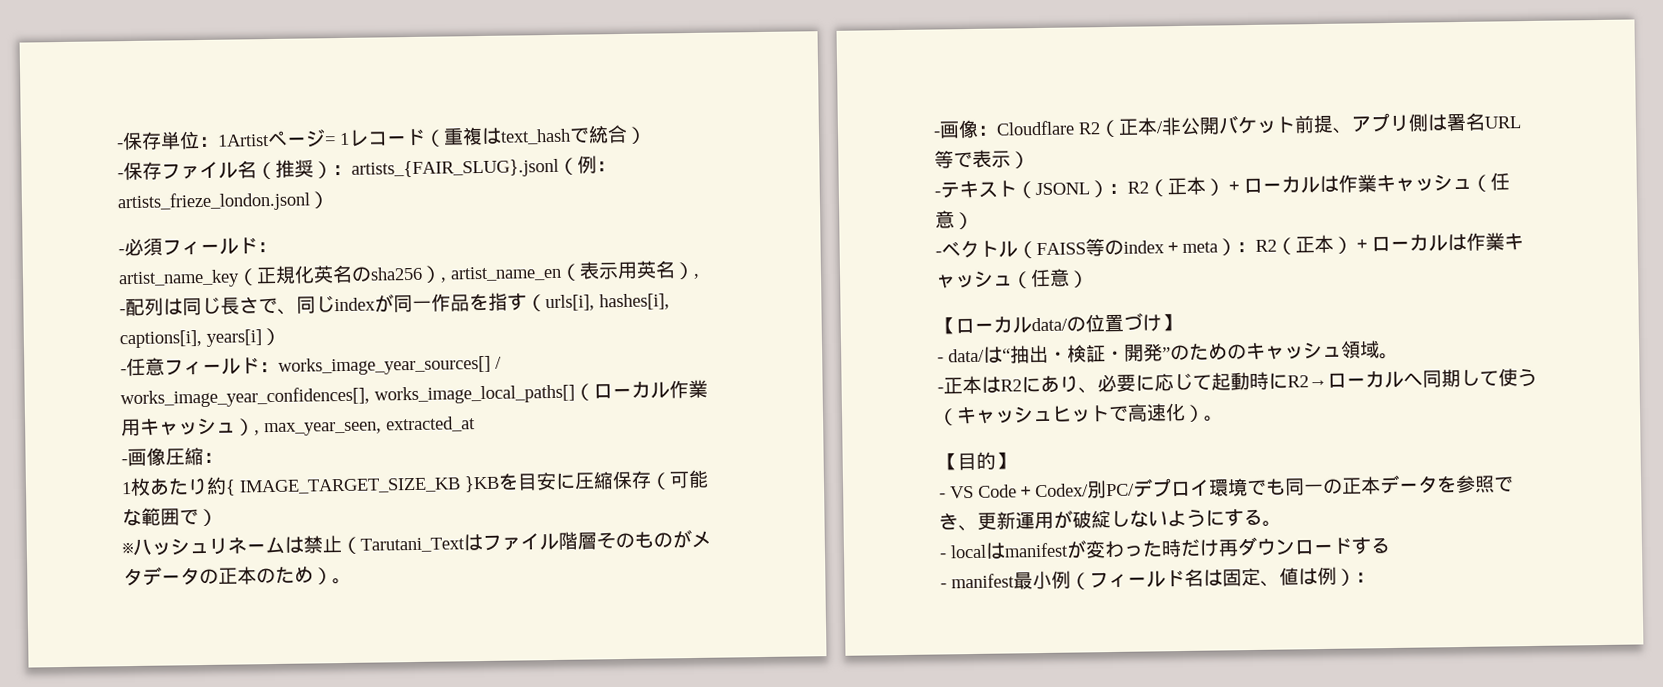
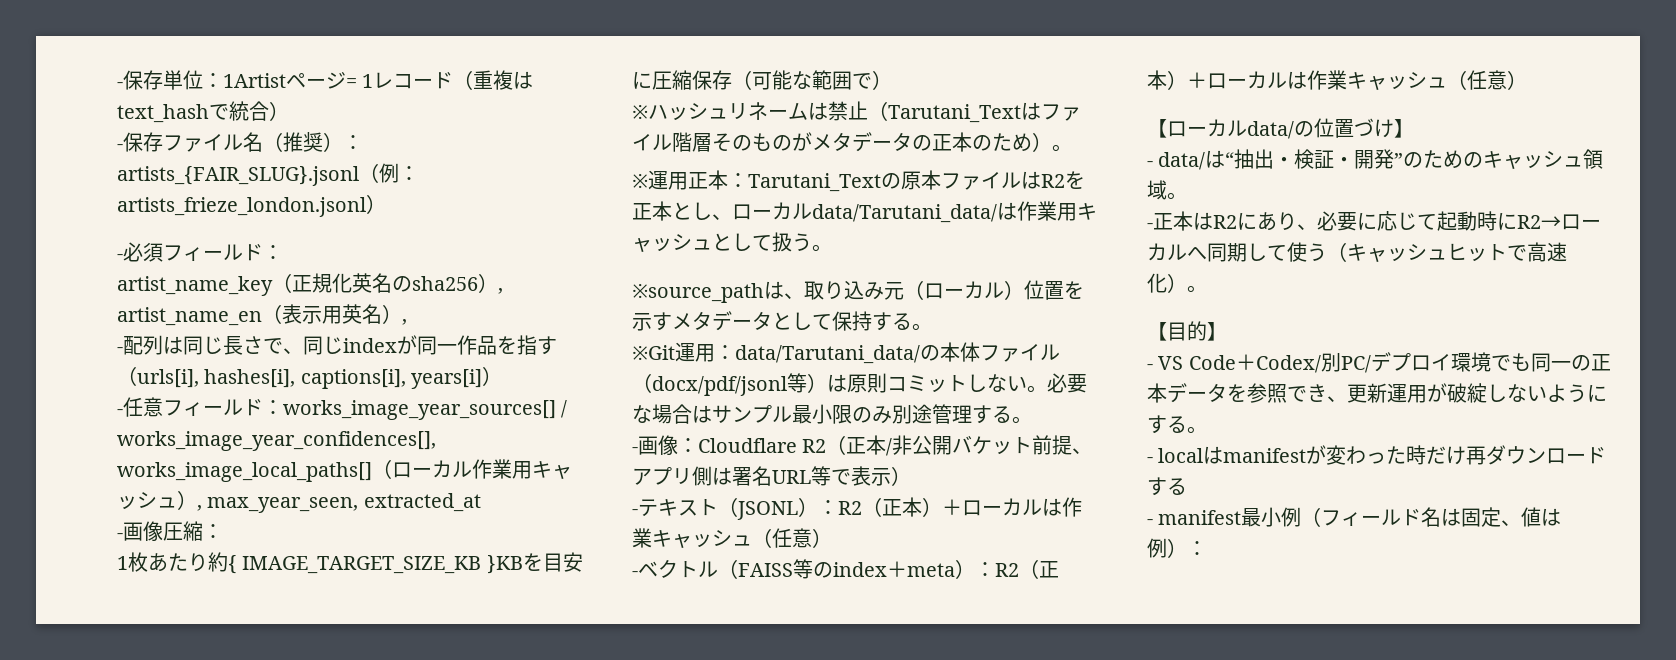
(352, 581) none -> [632,170,1085,192] [632,201,1097,223] [632,232,832,252] [632,280,1084,303] [632,311,932,331] [632,342,1060,364] [632,373,1087,396] [632,404,1032,424] // ※運用正本：Tarutani_Textの原本ファイルはR2を正本とし、ローカルdata/Tarutani_data/は作業用キャッシュとして扱う。 // ※source_pathは、取り込み元（ローカル）位置を示すメタデータとして保持する。 // ※Git運用：data/Tarutani_data/の本体ファイル（docx/pdf/jsonl等）は原則コミットしない。必要な場合はサンプル最小限のみ別途管理する。

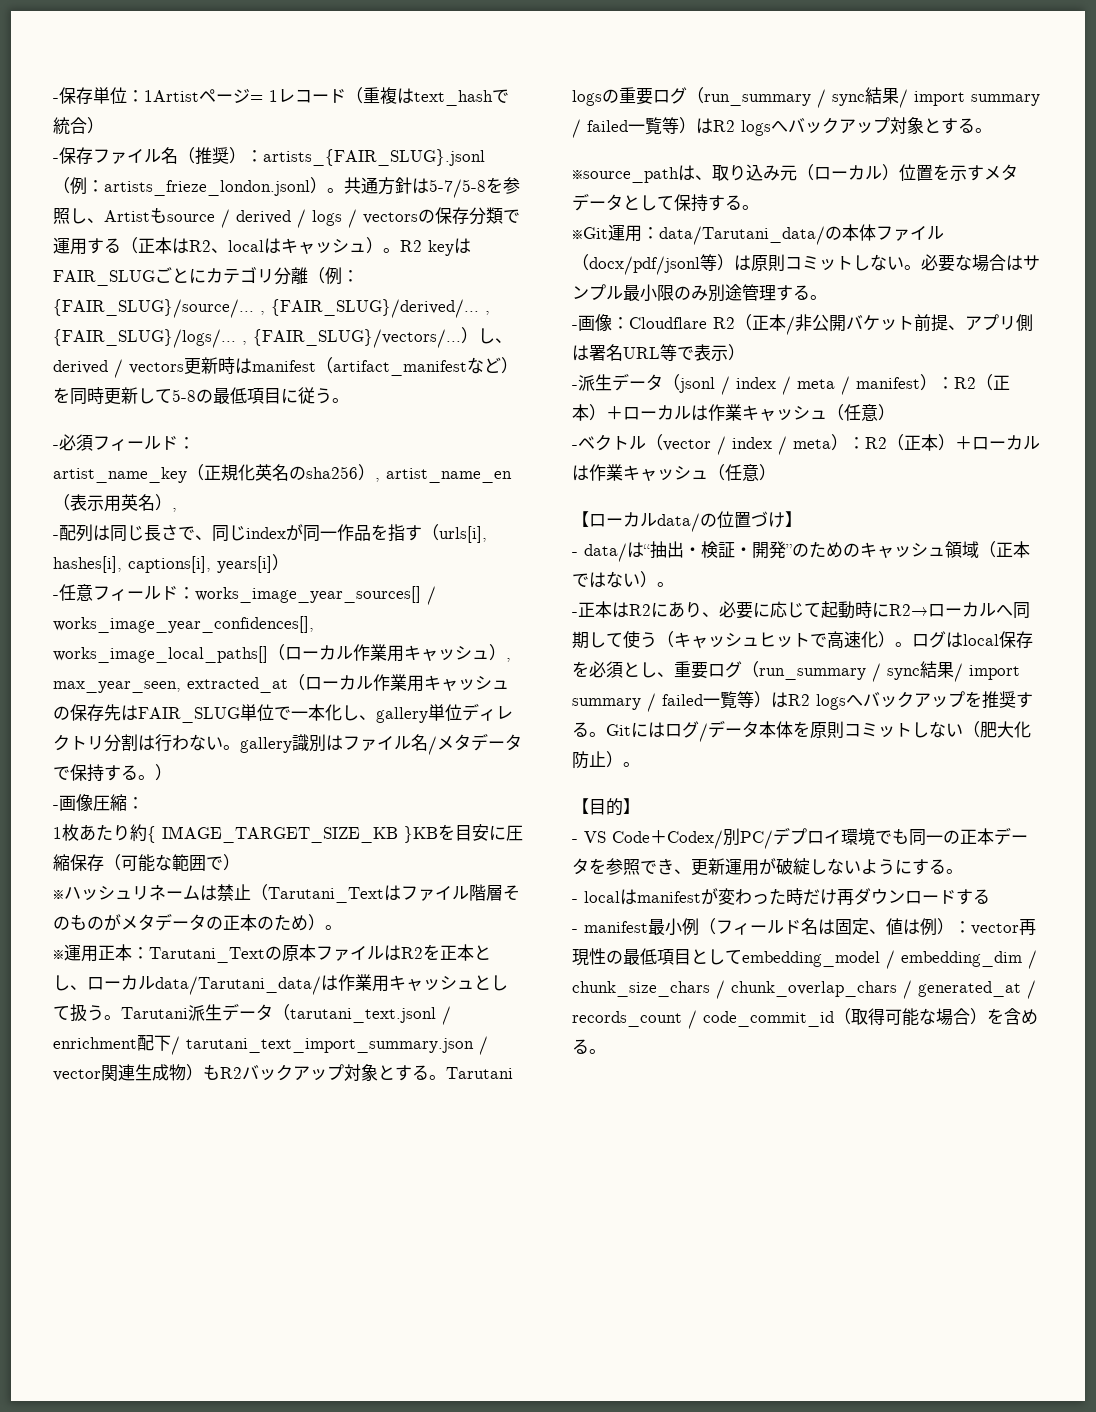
(386, 204) none -> [327,177,520,198] [53,207,520,228] [53,237,471,256] [53,266,359,286] [53,299,490,318] [53,327,512,348] [53,357,518,378] [53,387,349,405] 。共通方針は5-7/5-8を参照し、Artistもsource / derived / logs / vectorsの保存分類で運用する（正本はR2、localはキャッシュ）。R2 keyはFAIR_SLUGごとにカテゴリ分離（例：{FAIR_SLUG}/source/... , {FAIR_SLUG}/derived/... , {FAIR_SLUG}/logs/... , {FAIR_SLUG}/vectors/...）し、derived / vectors更新時はmanifest（artifact_manifestなど）を同時更新して5-8の最低項目に従う。
(481, 502) none -> [288,674,509,692] [53,703,513,723] [53,733,522,755] [53,764,172,782] （ローカル作業用キャッシュの保存先はFAIR_SLUG単位で一本化し、gallery単位ディレクトリ分割は行わない。gallery識別はファイル名/メタデータで保持する。）
(832, 248) none -> [121,1003,451,1025] [53,1035,488,1055] [53,1064,513,1081] [572,87,1040,108] [572,117,992,138] Tarutani派生データ（tarutani_text.jsonl / enrichment配下/ tarutani_text_import_summary.json / vector関連生成物）もR2バックアップ対象とする。Tarutani logsの重要ログ（run_summary / sync結果/ import summary / failed一覧等）はR2 logsへバックアップ対象とする。
[638,497,798,520] テキスト（JSONL -> [578,373,920,395] 派生データ（jsonl / index / meta / manifest
[738,559,907,579] FAISS等のindex＋ -> [663,436,787,455] vector / index /
(1167, 190) none -> [979,541,1030,558] [572,571,657,588] （正本ではない）
(1207, 289) none -> [912,631,1033,648] [572,661,1020,682] [572,691,1033,712] [572,720,1031,742] [572,751,640,769] ログはlocal保存を必須とし、重要ログ（run_summary / sync結果/ import summary / failed一覧等）はR2 logsへバックアップを推奨する。Gitにはログ/データ本体を原則コミットしない（肥大化防止）。
(1207, 548) none -> [971,919,1036,936] [572,948,1037,969] [572,980,1036,999] [572,1008,1038,1029] [572,1039,606,1054] vector再現性の最低項目としてembedding_model / embedding_dim / chunk_size_chars / chunk_overlap_chars / generated_at / records_count / code_commit_id（取得可能な場合）を含める。

